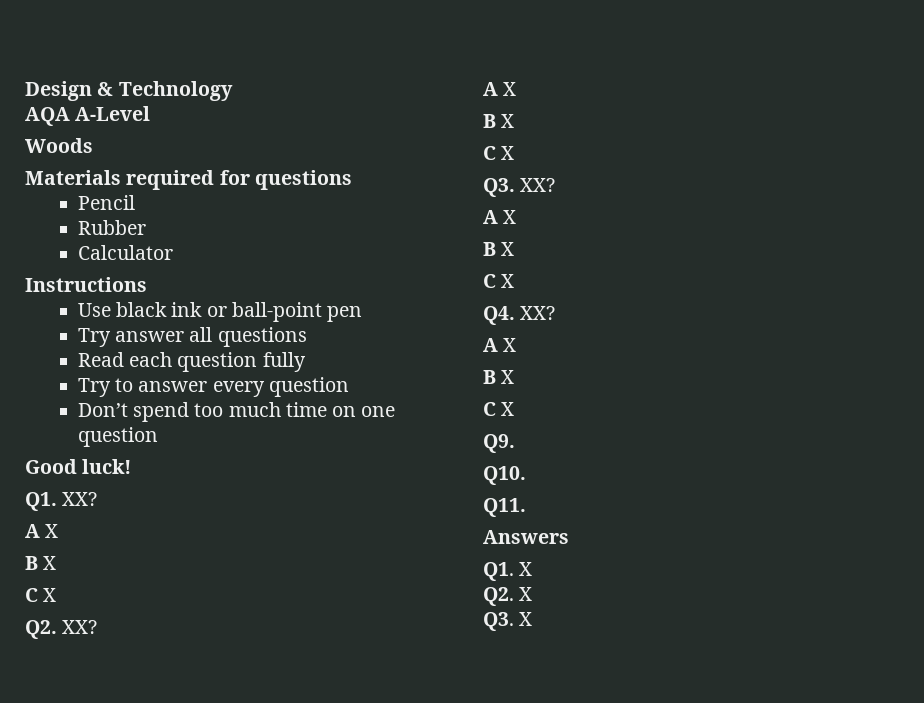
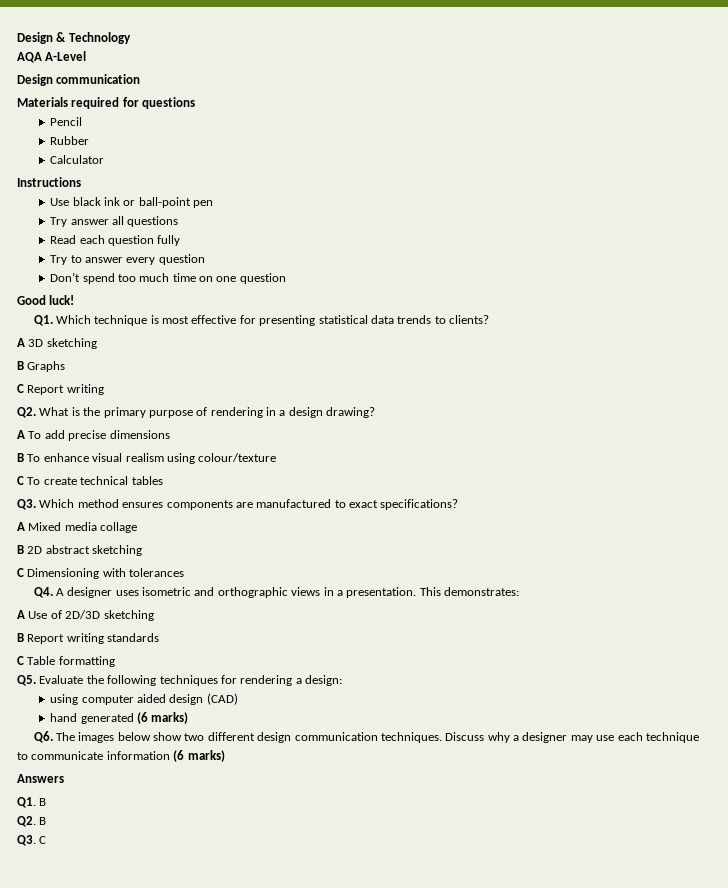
[25,138,93,153] Woods -> [17,74,141,86] Design communication
[62,492,98,506] [25,524,59,538] [25,556,57,570] [25,588,57,602] [25,620,98,639] [483,82,517,96] [483,114,515,128] [483,146,515,160] [483,178,556,197] [483,210,517,224] [483,242,515,256] [483,274,515,288] [483,306,556,325] [483,338,517,352] [483,370,515,384] [483,402,515,416] [483,434,515,453] [483,466,526,485] [483,498,526,517] XX? // A X // B X // C X // Q2. XX? // A X // B X // C X // Q3. XX? // A X // B X // C X // Q4. XX? // A X // B X // C X // Q9. // Q10. // Q11. -> [55,315,490,326] [17,338,97,349] [17,361,66,372] [17,384,104,395] [17,407,376,418] [17,430,170,441] [17,453,277,464] [17,476,163,485] [17,499,459,510] [17,522,138,533] [17,545,143,556] [17,568,185,579] [33,587,520,598] [17,610,154,621] [17,633,160,644] [17,656,115,667] [17,675,342,686] [50,693,238,705] [50,712,189,724] [33,731,699,743] [17,750,225,762] Which technique is most effective for presenting statistical data trends to clients? // A 3D sketching // B Graphs // C Report writing // Q2. What is the primary purpose of rendering in a design drawing? // A To add precise dimensions // B To enhance visual realism using colour/texture // C To create technical tables // Q3. Which method ensures components are manufactured to exact specifications? // A Mixed media collage // B 2D abstract sketching // C Dimensioning with tolerances // Q4. A designer uses isometric and orthographic views in a presentation. This demonstrates: // A Use of 2D/3D sketching // B Report writing standards // C Table formatting // Q5. Evaluate the following techniques for rendering a design: // using computer aided design (CAD) // hand generated (6 marks) // Q6. The images below show two different design communication techniques. Discuss why a designer may use each technique to communicate information (6 marks)
[519,562,533,576] [483,587,533,606] [483,612,533,631] X // Q2. X // Q3. X -> [39,798,47,806] [17,816,47,827] [17,835,47,846] B // Q2. B // Q3. C

